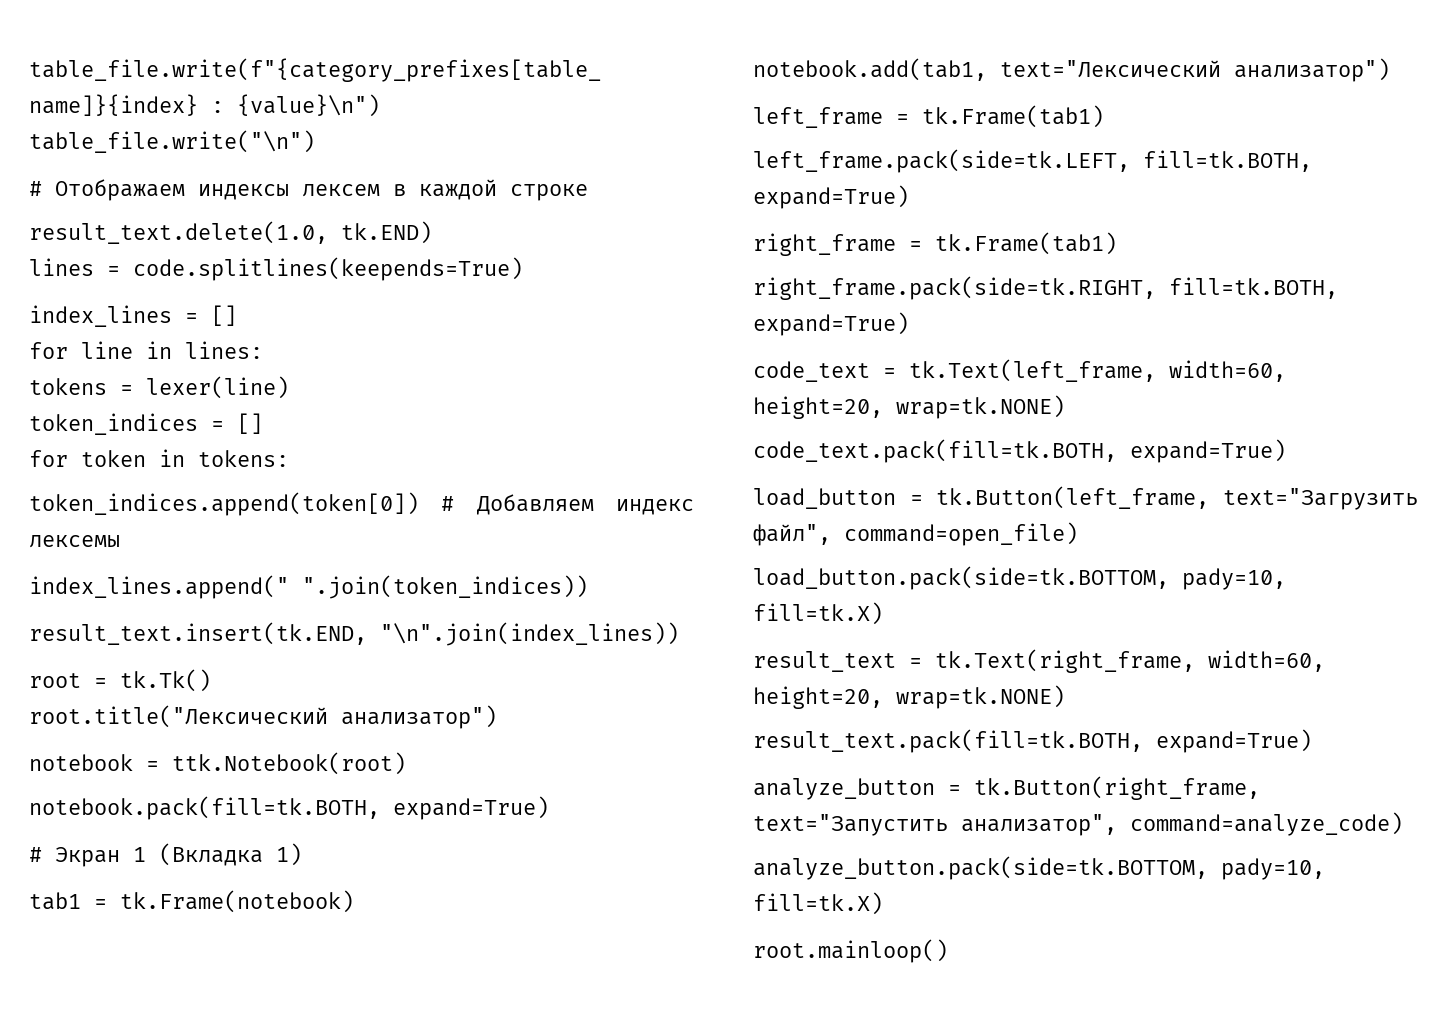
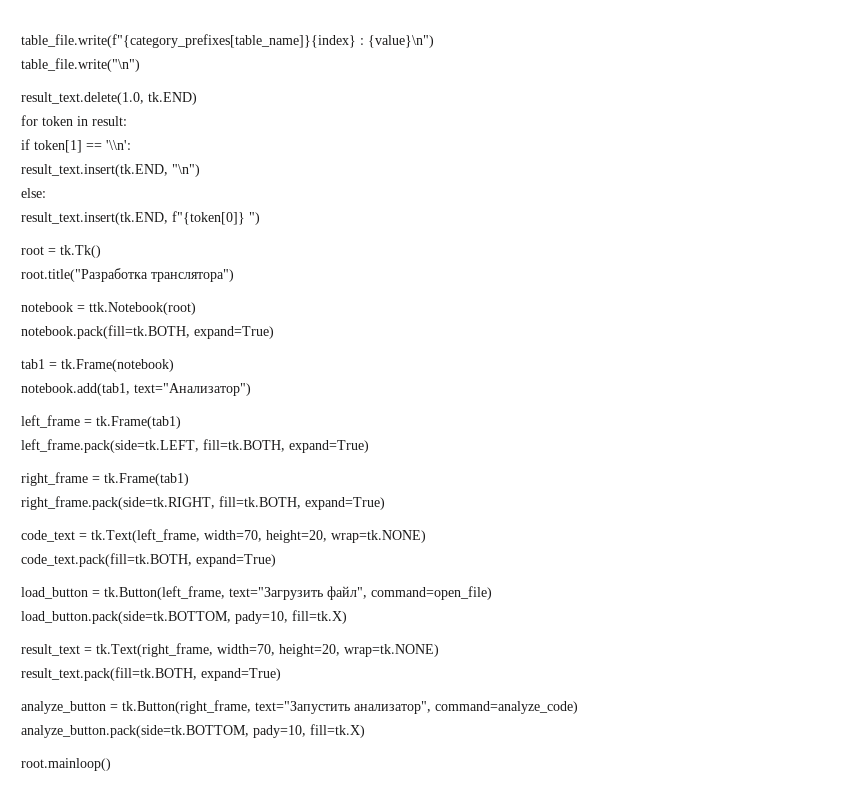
[29,179,588,201] [29,221,432,244] [29,257,523,281] [29,305,237,327] [29,341,263,359] [29,376,289,399] [29,413,263,435] [29,449,289,467] [29,492,694,516] [29,535,120,548] [29,575,588,599] [29,622,679,646] # Отображаем индексы лексем в каждой строке // result_text.delete(1.0, tk.END) // lines = code.splitlines(keepends=True) // index_lines = [] // for line in lines: // tokens = lexer(line) // token_indices = [] // for token in tokens: // token_indices.append(token[0]) # Добавляем индекс лексемы // index_lines.append(" ".join(token_indices)) // result_text.insert(tk.END, "\n".join(index_lines)) -> [21,92,197,105] [21,115,127,126] [21,139,131,153] [21,164,200,177] [21,188,46,198] [21,211,260,225] result_text.delete(1.0, tk.END) // for token in result: // if token[1] == '\\n': // result_text.insert(tk.END, "\n") // else: // result_text.insert(tk.END, f"{token[0]} ")
[29,705,497,729] root.title("Лексический анализатор") -> [21,268,234,282] root.title("Разработка транслятора")
[29,843,302,867] // # Экран 1 (Вкладка 1) -> (274, 332) none
[1000,58,1390,82] text="Лексический анализатор") -> [134,383,251,396] text="Анализатор")
[1169,360,1286,382] width=60, -> [204,530,262,542] width=70,
[1208,650,1325,672] width=60, -> [217,644,275,656] width=70,

